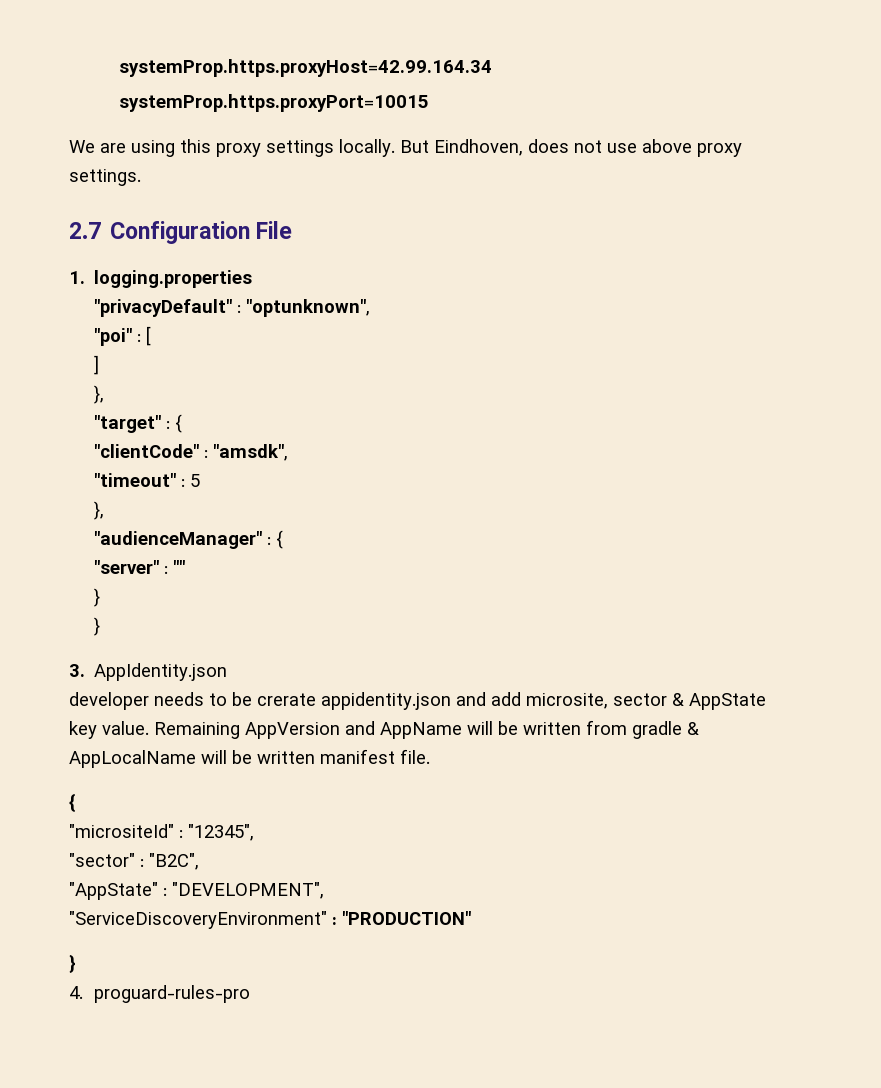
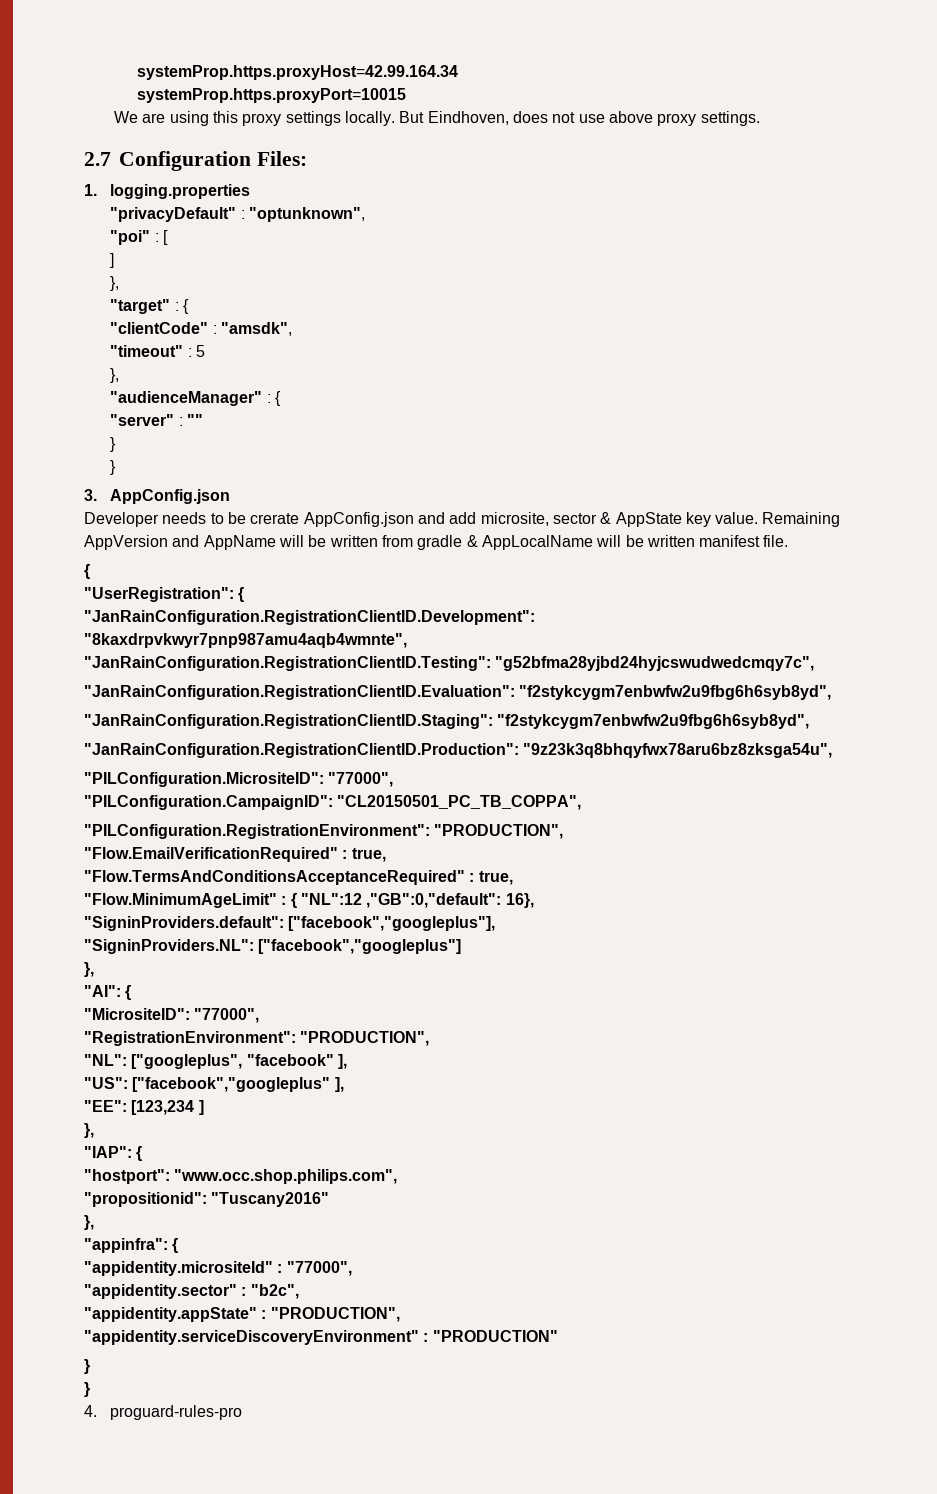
[256,221,293,239] File -> [256,151,307,166] Files:
[94,663,228,681] [69,692,149,710] AppIdentity.json // developer -> [110,489,231,504] [84,512,159,527] AppConfig.json // Developer
[321,692,451,710] appidentity.json -> [303,512,414,527] AppConfig.json
[69,824,254,841] [69,853,199,870] [69,882,324,900] [69,911,327,929] "micrositeId" : "12345", // "sector" : "B2C", // "AppState" : "DEVELOPMENT", // "ServiceDiscoveryEnvironment" -> [84,587,245,602] [84,610,535,625] [84,633,407,648] [84,656,815,671] [84,685,832,700] [84,714,810,729] [84,743,833,758] [84,772,394,787] [84,795,582,810] [84,824,564,839] [84,847,386,862] [84,870,513,885] [84,893,534,908] [84,916,496,931] [84,939,462,954] [84,962,94,977] [84,985,132,1000] [84,1008,260,1023] [84,1031,430,1046] [84,1054,347,1069] [84,1077,344,1092] [84,1100,204,1115] [84,1123,94,1138] [84,1146,143,1161] [84,1169,398,1184] [84,1192,330,1207] [84,1215,94,1230] [84,1238,179,1253] [84,1261,352,1276] [84,1284,299,1299] [84,1307,400,1322] [84,1330,419,1345] "UserRegistration": { // "JanRainConfiguration.RegistrationClientID.Development": "8kaxdrpvkwyr7pnp987amu4aqb4wmnte", // "JanRainConfiguration.RegistrationClientID.Testing": "g52bfma28yjbd24hyjcswudwedcmqy7c", // "JanRainConfiguration.RegistrationClientID.Evaluation": "f2stykcygm7enbwfw2u9fbg6h6syb8yd", // "JanRainConfiguration.RegistrationClientID.Staging": "f2stykcygm7enbwfw2u9fbg6h6syb8yd", // "JanRainConfiguration.RegistrationClientID.Production": "9z23k3q8bhqyfwx78aru6bz8zksga54u", // "PILConfiguration.MicrositeID": "77000", // "PILConfiguration.CampaignID": "CL20150501_PC_TB_COPPA", // "PILConfiguration.RegistrationEnvironment": "PRODUCTION", // "Flow.EmailVerificationRequired" : true, // "Flow.TermsAndConditionsAcceptanceRequired" : true, // "Flow.MinimumAgeLimit" : { "NL":12 ,"GB":0,"default": 16}, // "SigninProviders.default": ["facebook","googleplus"], // "SigninProviders.NL": ["facebook","googleplus"] // }, // "AI": { // "MicrositeID": "77000", // "RegistrationEnvironment": "PRODUCTION", // "NL": ["googleplus", "facebook" ], // "US": ["facebook","googleplus" ], // "EE": [123,234 ] // }, // "IAP": { // "hostport": "www.occ.shop.philips.com", // "propositionid": "Tuscany2016" // }, // "appinfra": { // "appidentity.micrositeId" : "77000", // "appidentity.sector" : "b2c", // "appidentity.appState" : "PRODUCTION", // "appidentity.serviceDiscoveryEnvironment"
(76, 963) none -> [84,1382,90,1397] // }

